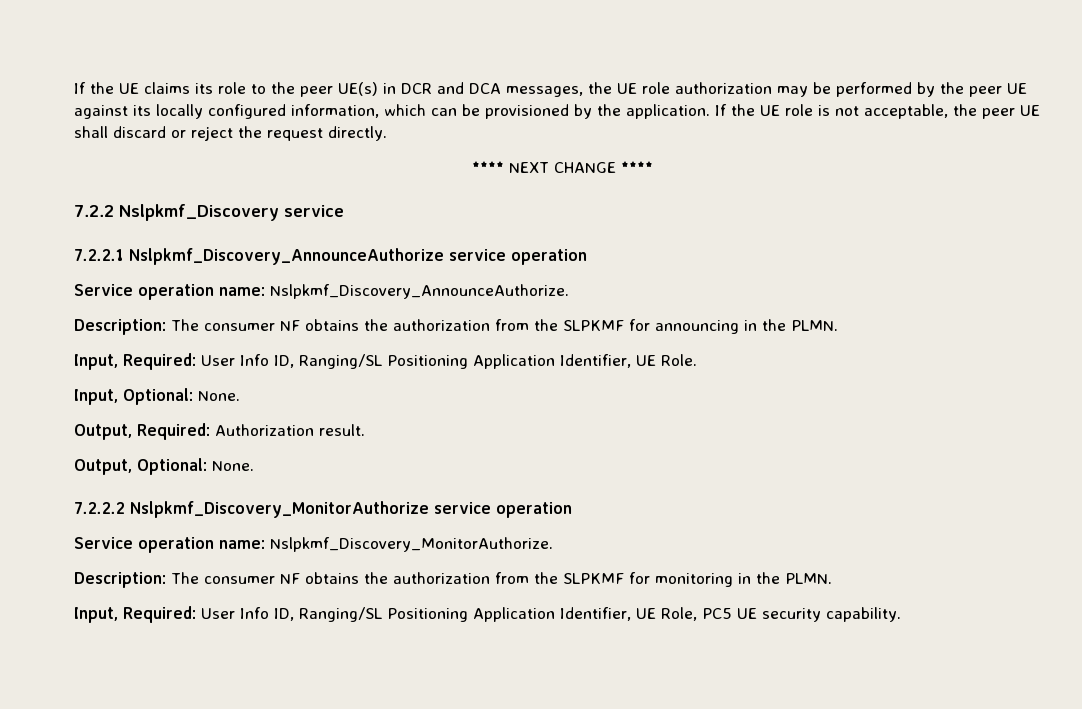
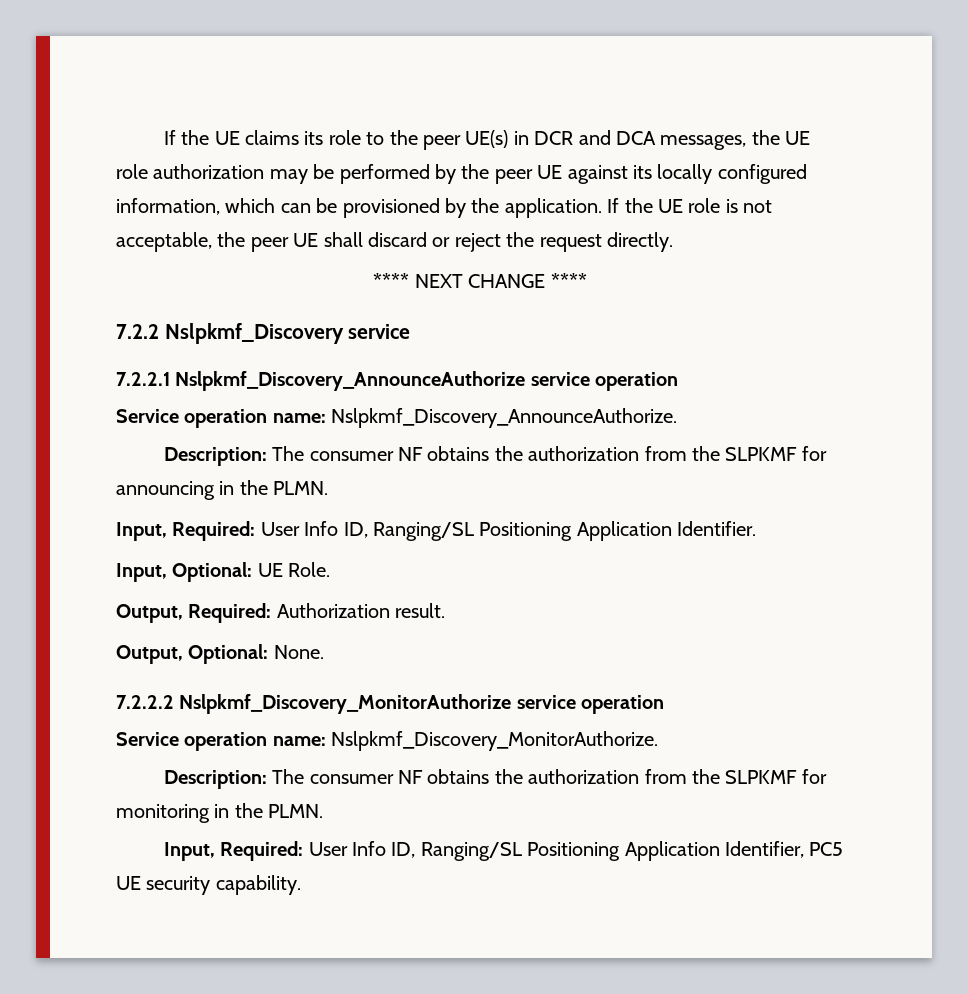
[560,354,697,368] Identifier, UE Role. -> [677,521,757,536] Identifier.
[198,391,240,401] None. -> [257,562,331,577] UE Role.
[636,607,697,621] UE Role, -> (805, 849) none

